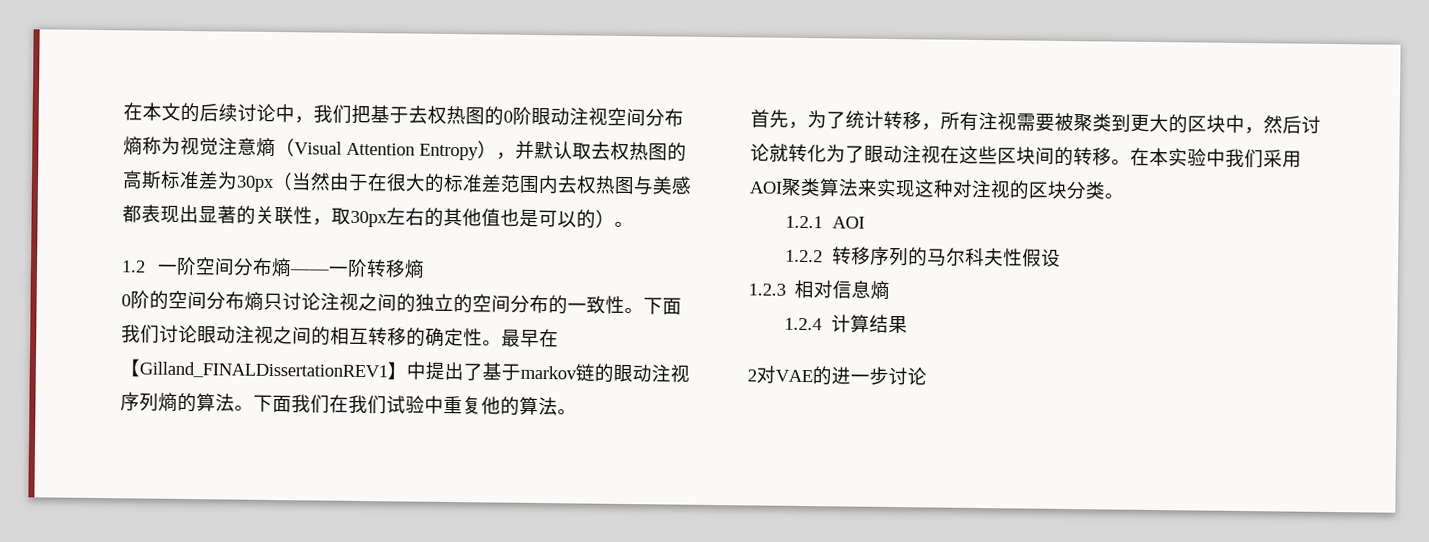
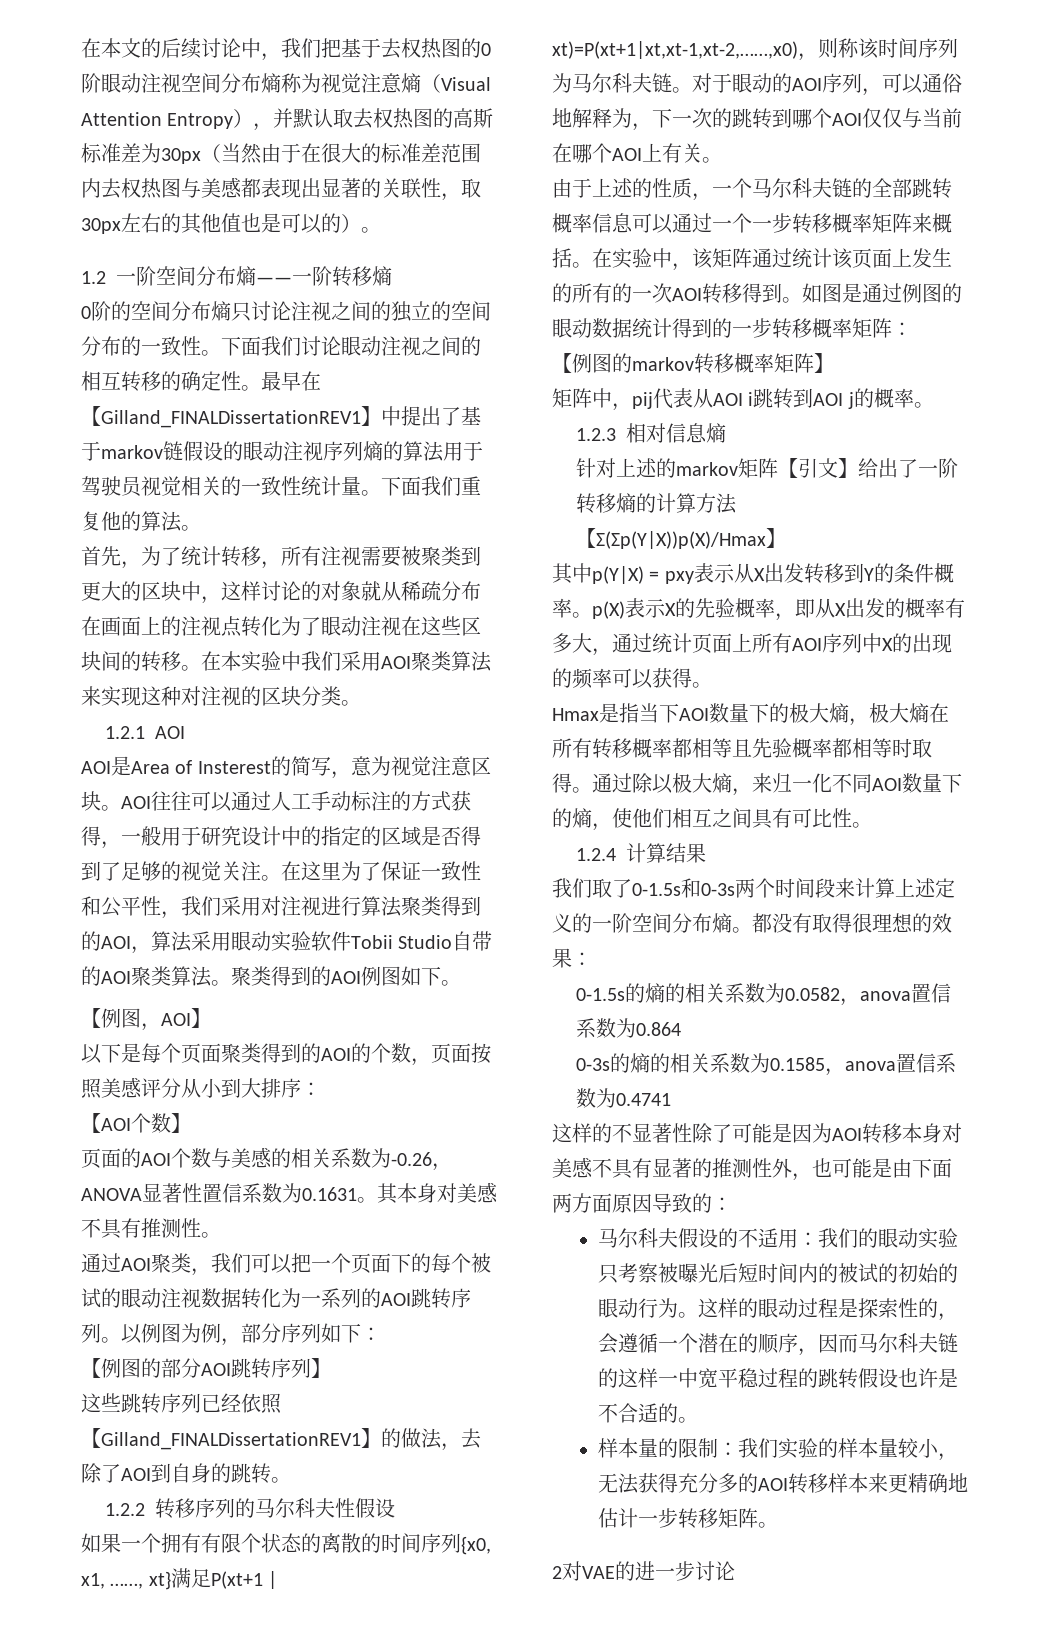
(595, 372) none -> [183,441,223,461] 假设
[234,394,444,415] 。下面我们在我们试验中 -> [443,441,483,461] [81,476,461,497] 用于驾驶员视觉相关的一致性统计量。下面我们
[1263,115,1321,134] [750,143,789,162] 然后讨论就 -> [221,581,481,601] [81,616,242,637] 这样讨论的对象就从稀疏分布在画面上的注视点
(865, 222) none -> [81,756,491,779] [81,791,471,812] [81,826,481,849] [81,861,481,881] [81,896,481,919] [81,931,493,954] [81,966,461,987] [81,1008,211,1031] [81,1043,491,1066] [81,1077,321,1099] [81,1113,191,1133] [81,1147,452,1171] [81,1182,498,1204] [81,1218,221,1239] [81,1253,491,1276] [81,1288,471,1309] [81,1323,381,1346] [81,1358,331,1379] [81,1393,282,1414] [81,1428,481,1451] [81,1463,291,1484] // AOI是Area of Insterest的简写，意为视觉注意区块。AOI往往可以通过人工手动标注的方式获得，一般用于研究设计中的指定的区域是否得到了足够的视觉关注。在这里为了保证一致性和公平性，我们采用对注视进行算法聚类得到的AOI，算法采用眼动实验软件Tobii Studio自带的AOI聚类算法。聚类得到的AOI例图如下。 // 【例图，AOI】 // 以下是每个页面聚类得到的AOI的个数，页面按照美感评分从小到大排序： // 【AOI个数】 // 页面的AOI个数与美感的相关系数为-0.26，ANOVA显著性置信系数为0.1631。其本身对美感不具有推测性。 // 通过AOI聚类，我们可以把一个页面下的每个被试的眼动注视数据转化为一系列的AOI跳转序列。以例图为例，部分序列如下： // 【例图的部分AOI跳转序列】 // 这些跳转序列已经依照【Gilland_FINALDissertationREV1】的做法，去除了AOI到自身的跳转。
[748,279,891,301] [784,314,908,334] 1.2.3相对信息熵 // 1.2.4计算结果 -> [81,1533,491,1555] [81,1568,278,1590] [552,38,958,61] [552,73,962,96] [552,108,962,131] [552,143,722,163] [552,178,952,201] [552,213,952,234] [552,248,952,271] [552,283,962,304] [552,318,912,339] [552,353,834,374] [552,388,934,411] [575,423,726,443] [575,458,958,478] [575,493,737,514] [575,528,786,549] [552,563,954,584] [552,598,965,621] [552,633,952,656] [552,668,712,689] [552,703,949,726] [552,738,932,759] [552,773,962,796] [552,808,872,831] [575,843,706,863] [552,878,955,898] [552,913,952,933] [552,948,592,968] [575,983,951,1006] [575,1018,681,1038] [575,1053,956,1076] [575,1088,671,1108] [552,1123,962,1144] [552,1157,952,1181] [552,1193,732,1213] [597,1228,958,1249] [597,1263,958,1284] [597,1298,958,1321] [597,1333,958,1356] [597,1368,958,1389] [597,1403,698,1423] [597,1438,958,1461] [597,1473,968,1494] [597,1508,778,1529] 如果一个拥有有限个状态的离散的时间序列{x0, x1, ……, xt}满足P(xt+1 | xt)=P(xt+1|xt,xt-1,xt-2,……,x0)，则称该时间序列为马尔科夫链。对于眼动的AOI序列，可以通俗地解释为，下一次的跳转到哪个AOI仅仅与当前在哪个AOI上有关。 // 由于上述的性质，一个马尔科夫链的全部跳转概率信息可以通过一个一步转移概率矩阵来概括。在实验中，该矩阵通过统计该页面上发生的所有的一次AOI转移得到。如图是通过例图的眼动数据统计得到的一步转移概率矩阵： // 【例图的markov转移概率矩阵】 // 矩阵中，pij代表从AOI i跳转到AOI j的概率。 // 1.2.3相对信息熵 // 针对上述的markov矩阵【引文】给出了一阶转移熵的计算方法 // 【Σ(Σp(Y|X))p(X)/Hmax】 // 其中p(Y|X) = pxy表示从X出发转移到Y的条件概率。p(X)表示X的先验概率，即从X出发的概率有多大，通过统计页面上所有AOI序列中X的出现的频率可以获得。 // Hmax是指当下AOI数量下的极大熵，极大熵在所有转移概率都相等且先验概率都相等时取得。通过除以极大熵，来归一化不同AOI数量下的熵，使他们相互之间具有可比性。 // 1.2.4计算结果 // 我们取了0-1.5s和0-3s两个时间段来计算上述定义的一阶空间分布熵。都没有取得很理想的效果： // 0-1.5s的熵的相关系数为0.0582，anova置信系数为0.864 // 0-3s的熵的相关系数为0.1585，anova置信系数为0.4741 // 这样的不显著性除了可能是因为AOI转移本身对美感不具有显著的推测性外，也可能是由下面两方面原因导致的： // 马尔科夫假设的不适用：我们的眼动实验只考察被曝光后短时间内的被试的初始的眼动行为。这样的眼动过程是探索性的，会遵循一个潜在的顺序，因而马尔科夫链的这样一中宽平稳过程的跳转假设也许是不合适的。 // 样本量的限制：我们实验的样本量较小，无法获得充分多的AOI转移样本来更精确地估计一步转移矩阵。

